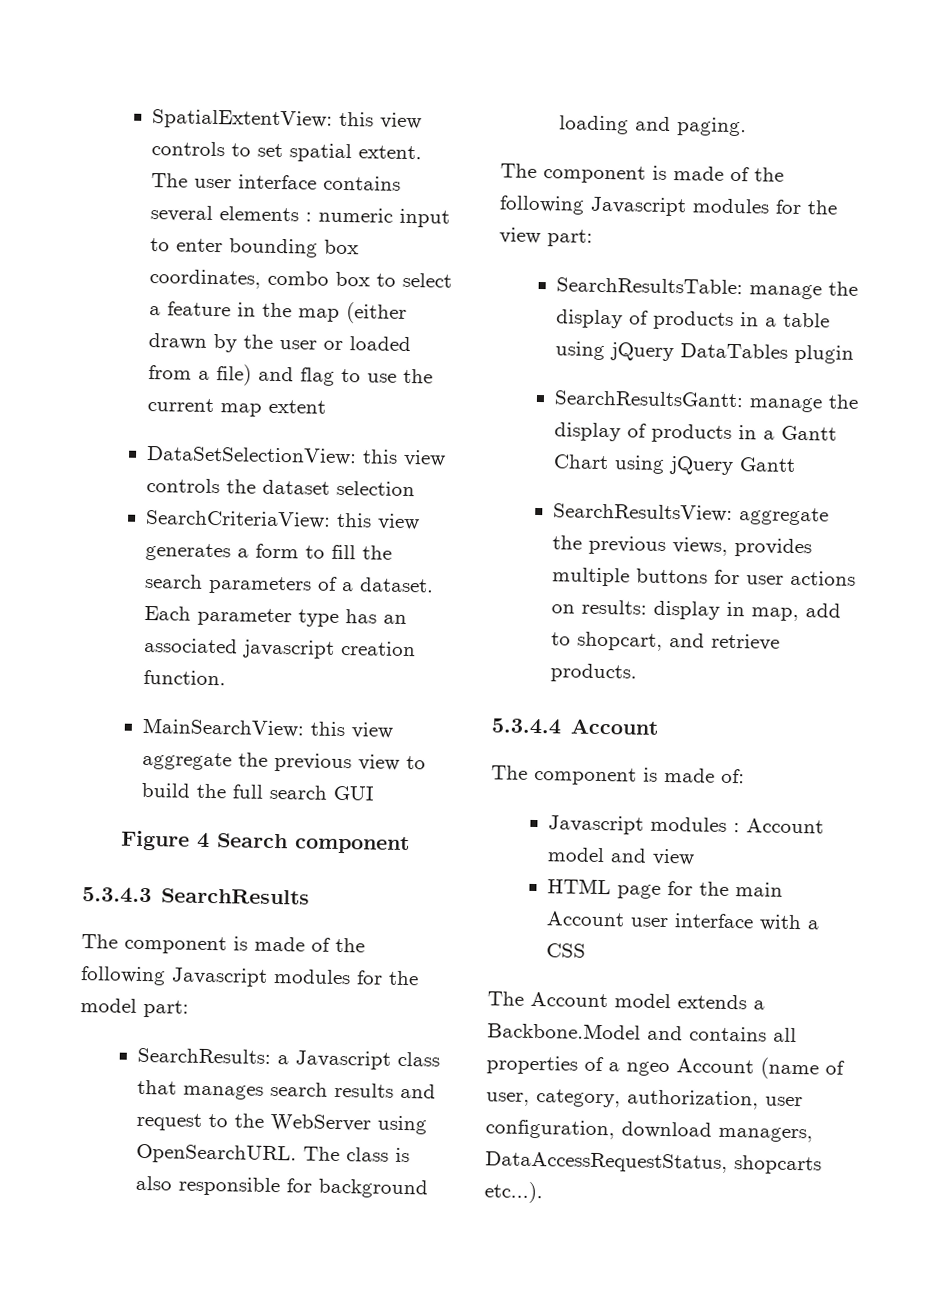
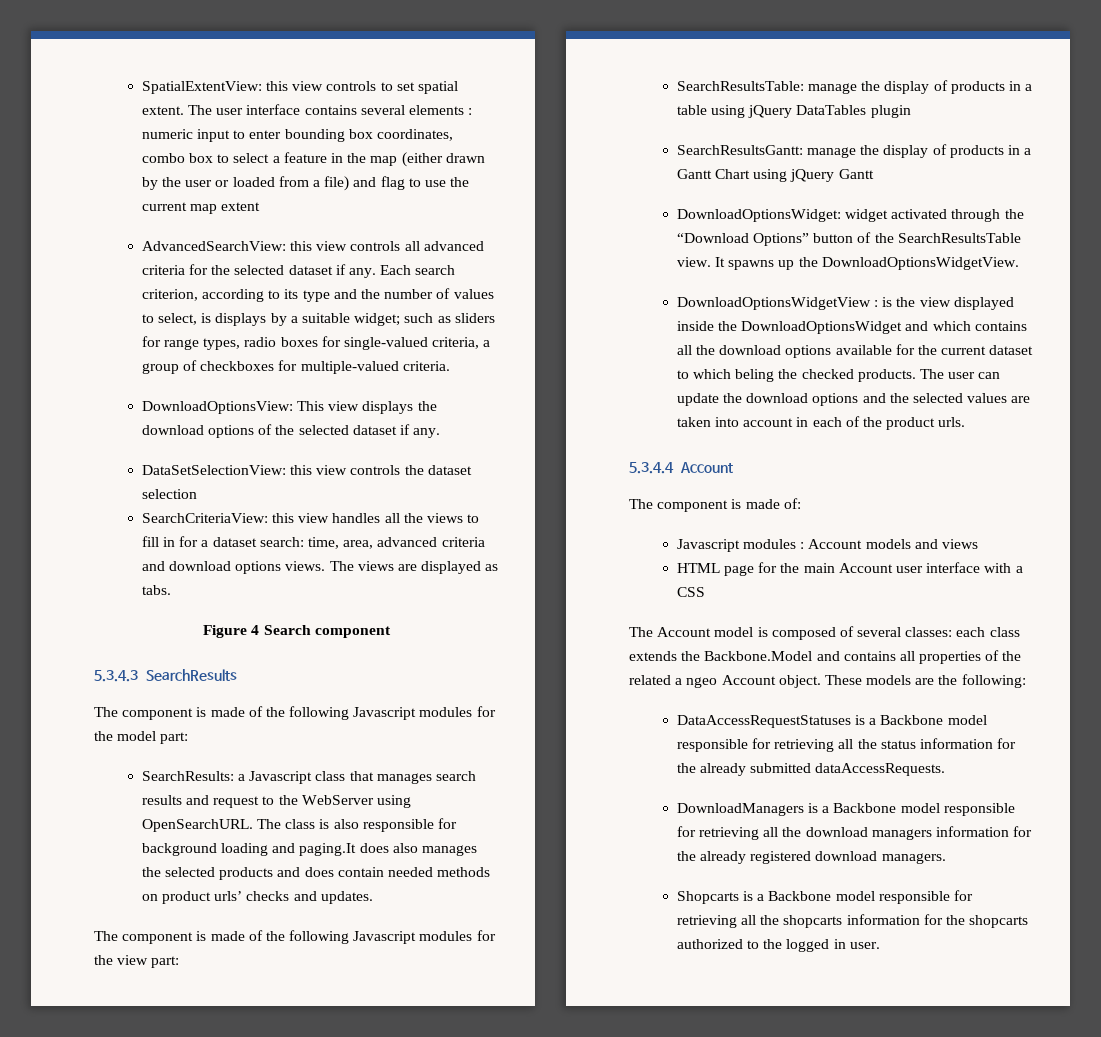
(327, 406) none -> [141,241,484,251] [141,264,456,278] [141,288,494,302] [141,313,495,326] [141,336,491,350] [141,360,450,374] [141,401,437,414] [141,424,441,438] // AdvancedSearchView: this view controls all advanced criteria for the selected dataset if any. Each search criterion, according to its type and the number of values to select, is displays by a suitable widget; such as sliders for range types, radio boxes for single-valued criteria, a group of checkboxes for multiple-valued criteria. // DownloadOptionsView: This view displays the download options of the selected dataset if any.
[145,542,393,562] [145,573,435,595] [144,605,408,627] [144,637,417,659] [143,669,227,686] [142,717,394,739] [142,751,427,773] [141,782,375,801] generates a form to fill the search parameters of a dataset. Each parameter type has an associated javascript creation function. // MainSearchView: this view aggregate the previous view to build the full search GUI -> [332,513,480,523] [141,536,485,549] [141,561,499,574] [141,585,171,595] handles all the views to fill in for a dataset search: time, area, advanced criteria and download options views. The views are displayed as tabs.
[677,117,748,137] paging. -> [299,843,478,856] [141,867,491,880] [141,891,373,904] paging.It does also manages the selected products and does contain needed methods on product urls’ checks and updates.
[553,503,830,526] [552,535,813,558] [552,567,857,587] [551,599,842,622] [551,631,781,651] [550,663,638,683] SearchResultsView: aggregate the previous views, provides multiple buttons for user actions on results: display in map, add to shopcart, and retrieve products. -> [676,209,1024,222] [676,232,1021,246] [676,257,1019,270] [676,297,1014,310] [676,321,1027,334] [676,344,1034,358] [676,369,1001,382] [676,393,1031,406] [676,416,966,430] DownloadOptionsWidget: widget activated through the “Download Options” button of the SearchResultsTable view. It spawns up the DownloadOptionsWidgetView. // DownloadOptionsWidgetView : is the view displayed inside the DownloadOptionsWidget and which contains all the download options available for the current dataset to which beling the checked products. The user can update the download options and the selected values are taken into account in each of the product urls.
[547,847,696,866] model and view -> [865,539,979,549] models and views
[677,994,765,1010] extends a -> [757,626,1020,640] [629,651,701,661] is composed of several classes: each class extends the
(604, 1064) none -> [1002,651,1022,661] [629,675,671,685] the related
[760,1057,845,1080] [486,1089,803,1110] [485,1119,813,1143] [485,1151,822,1175] [484,1181,543,1204] (name of user, category, authorization, user configuration, download managers, DataAccessRequestStatus, shopcarts etc...). -> [778,674,1026,688] [676,715,987,728] [676,738,1017,752] [676,763,946,776] [676,803,1015,816] [676,826,1033,840] [676,851,946,864] [676,890,974,904] [676,914,1029,928] [676,939,880,952] object. These models are the following: // DataAccessRequestStatuses is a Backbone model responsible for retrieving all the status information for the already submitted dataAccessRequests. // DownloadManagers is a Backbone model responsible for retrieving all the download managers information for the already registered download managers. // Shopcarts is a Backbone model responsible for retrieving all the shopcarts information for the shopcarts authorized to the logged in user.

